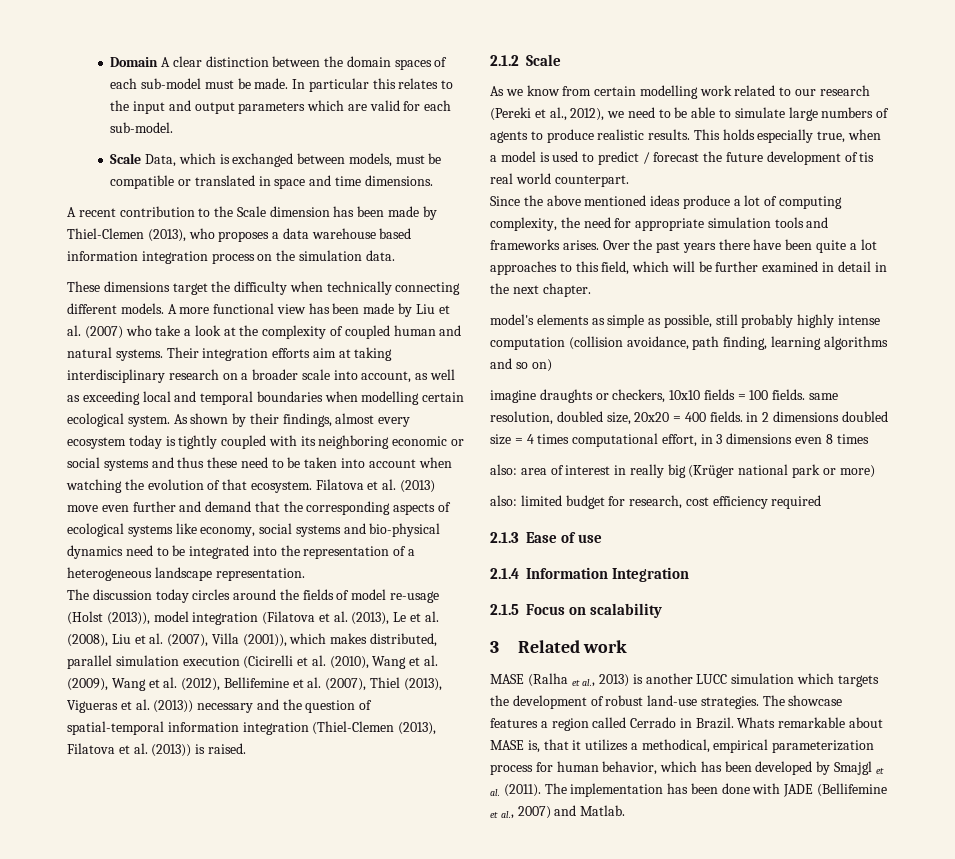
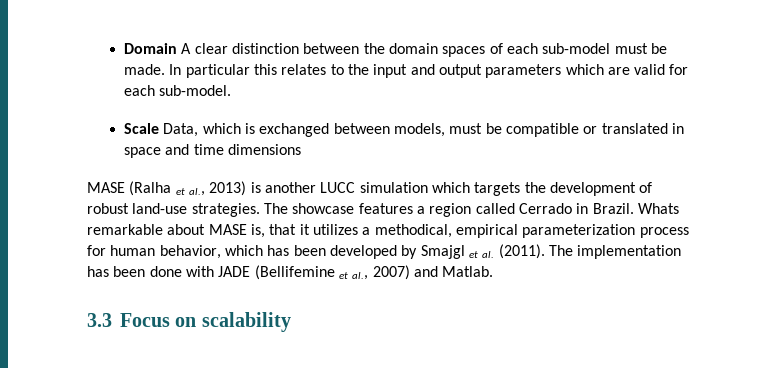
[364,175,433,186] [67,206,437,220] [67,228,412,242] [67,250,395,264] [67,281,461,295] [67,303,450,317] [67,325,462,339] [67,347,393,361] [67,369,456,383] [67,391,465,405] [67,413,411,427] [67,435,465,449] [67,457,452,471] [66,479,436,493] [67,501,452,515] [67,523,441,537] [67,545,416,559] [67,567,305,581] [67,589,440,603] [67,611,439,625] [67,633,438,647] [67,655,439,669] [67,677,442,691] [67,699,373,713] [67,721,437,735] [67,743,246,757] [490,54,561,66] [490,85,870,99] [490,107,890,121] [490,129,882,143] [490,151,875,165] [490,173,629,187] [490,195,843,209] [490,217,829,231] [490,239,877,253] [490,261,887,275] [490,283,591,297] [490,314,881,328] [490,336,888,350] [490,358,552,372] [490,389,839,403] [490,411,888,425] [490,433,869,447] [490,464,875,478] [490,495,822,509] [490,532,603,543] [490,567,690,582] [490,603,663,618] [490,640,628,653] dimensions. // A recent contribution to the Scale dimension has been made by Thiel-Clemen (2013), who proposes a data warehouse based information integration process on the simulation data. // These dimensions target the difficulty when technically connecting different models. A more functional view has been made by Liu et al. (2007) who take a look at the complexity of coupled human and natural systems. Their integration efforts aim at taking interdisciplinary research on a broader scale into account, as well as exceeding local and temporal boundaries when modelling certain ecological system. As shown by their findings, almost every ecosystem today is tightly coupled with its neighboring economic or social systems and thus these need to be taken into account when watching the evolution of that ecosystem. Filatova et al. (2013) move even further and demand that the corresponding aspects of ecological systems like economy, social systems and bio-physical dynamics need to be integrated into the representation of a heterogeneous landscape representation. // The discussion today circles around the fields of model re-usage (Holst (2013)), model integration (Filatova et al. (2013), Le et al. (2008), Liu et al. (2007), Villa (2001)), which makes distributed, parallel simulation execution (Cicirelli et al. (2010), Wang et al. (2009), Wang et al. (2012), Bellifemine et al. (2007), Thiel (2013), Vigueras et al. (2013)) necessary and the question of spatial-temporal information integration (Thiel-Clemen (2013), Filatova et al. (2013)) is raised. // 2.1.2 Scale // As we know from certain modelling work related to our research (Pereki et al., 2012), we need to be able to simulate large numbers of agents to produce realistic results. This holds especially true, when a model is used to predict / forecast the future development of tis real world counterpart. // Since the above mentioned ideas produce a lot of computing complexity, the need for appropriate simulation tools and frameworks arises. Over the past years there have been quite a lot approaches to this field, which will be further examined in detail in the next chapter. // model's elements as simple as possible, still probably highly intense computation (collision avoidance, path finding, learning algorithms and so on) // imagine draughts or checkers, 10x10 fields = 100 fields. same resolution, doubled size, 20x20 = 400 fields. in 2 dimensions doubled size = 4 times computational effort, in 3 dimensions even 8 times // also: area of interest in really big (Krüger national park or more) // also: limited budget for research, cost efficiency required // 2.1.3 Ease of use // 2.1.4 Information Integration // 2.1.5 Focus on scalability // 3 Related work -> [227,144,301,155] dimensions
(626, 810) none -> [87,312,291,332] // 3.3 Focus on scalability

